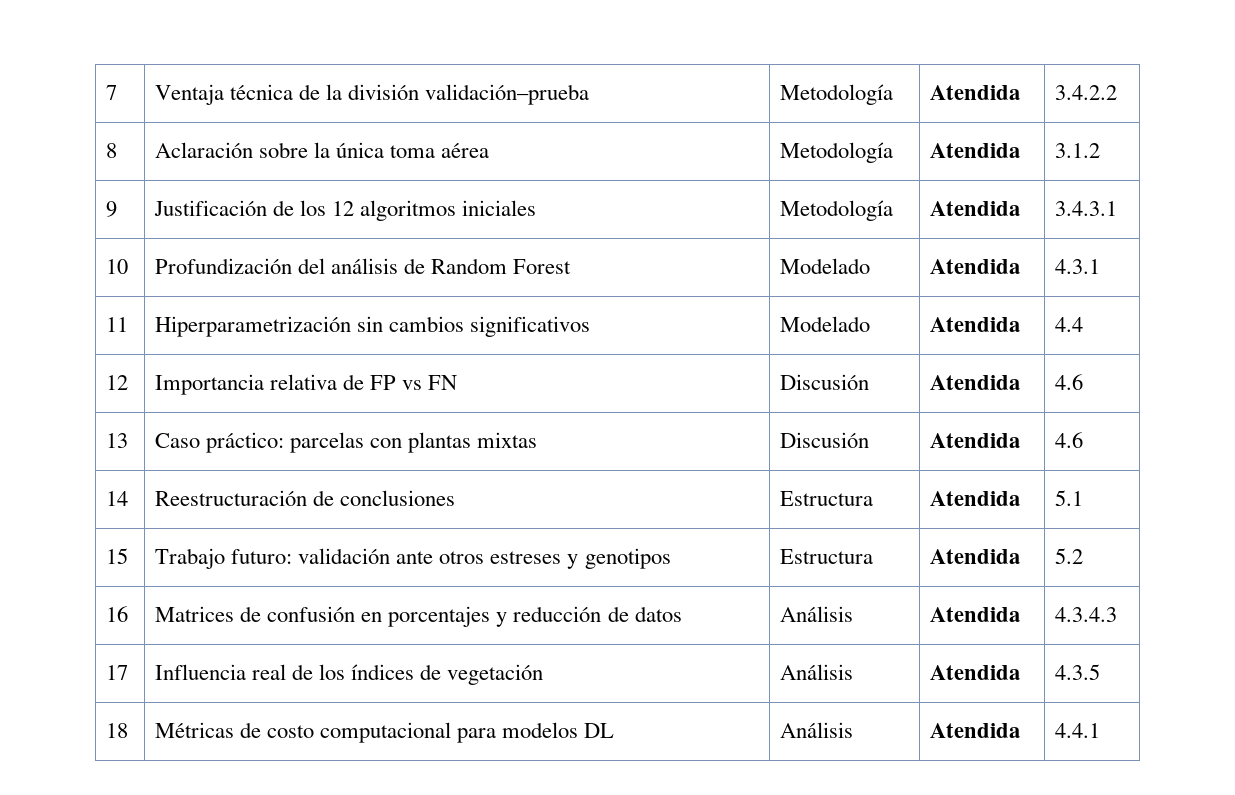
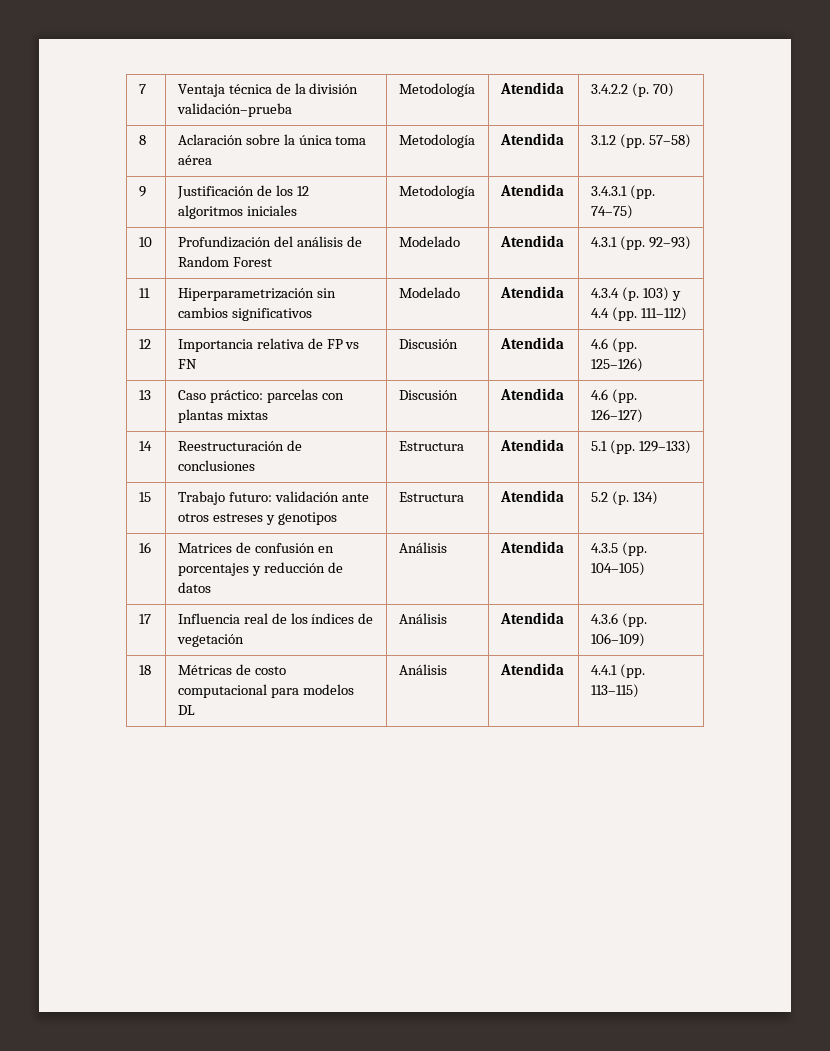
(1118, 92) none -> [631,83,674,97] (p. 70)
(1101, 150) none -> [619,134,691,148] (pp. 57–58)
(1118, 208) none -> [629,185,655,199] [590,205,633,219] (pp. 74–75)
(1101, 266) none -> [619,236,691,250] (pp. 92–93)
(1021, 324) none -> [590,287,681,301] 4.3.4 (p. 103) y
(1084, 324) none -> [611,307,687,321] (pp. 111–112)
(1084, 382) none -> [611,338,637,352] [590,358,643,372] (pp. 125–126)
(1084, 440) none -> [611,389,637,403] [590,409,643,423] (pp. 126–127)
(1084, 498) none -> [609,440,691,454] (pp. 129–133)
(1084, 556) none -> [611,491,658,505] (p. 134)
[1055,607,1118,622] 4.3.4.3 -> [590,542,647,556] [590,562,645,576] 4.3.5 (pp. 104–105)
[1055,664,1101,680] 4.3.5 -> [590,613,647,627] [590,633,645,647] 4.3.6 (pp. 106–109)
(1101, 730) none -> [619,664,645,678] [590,684,639,698] (pp. 113–115)

